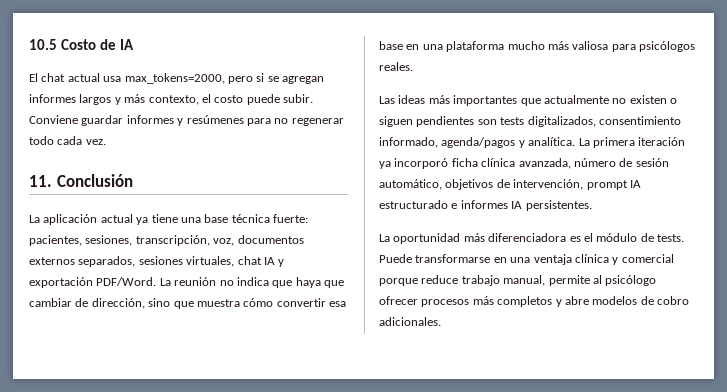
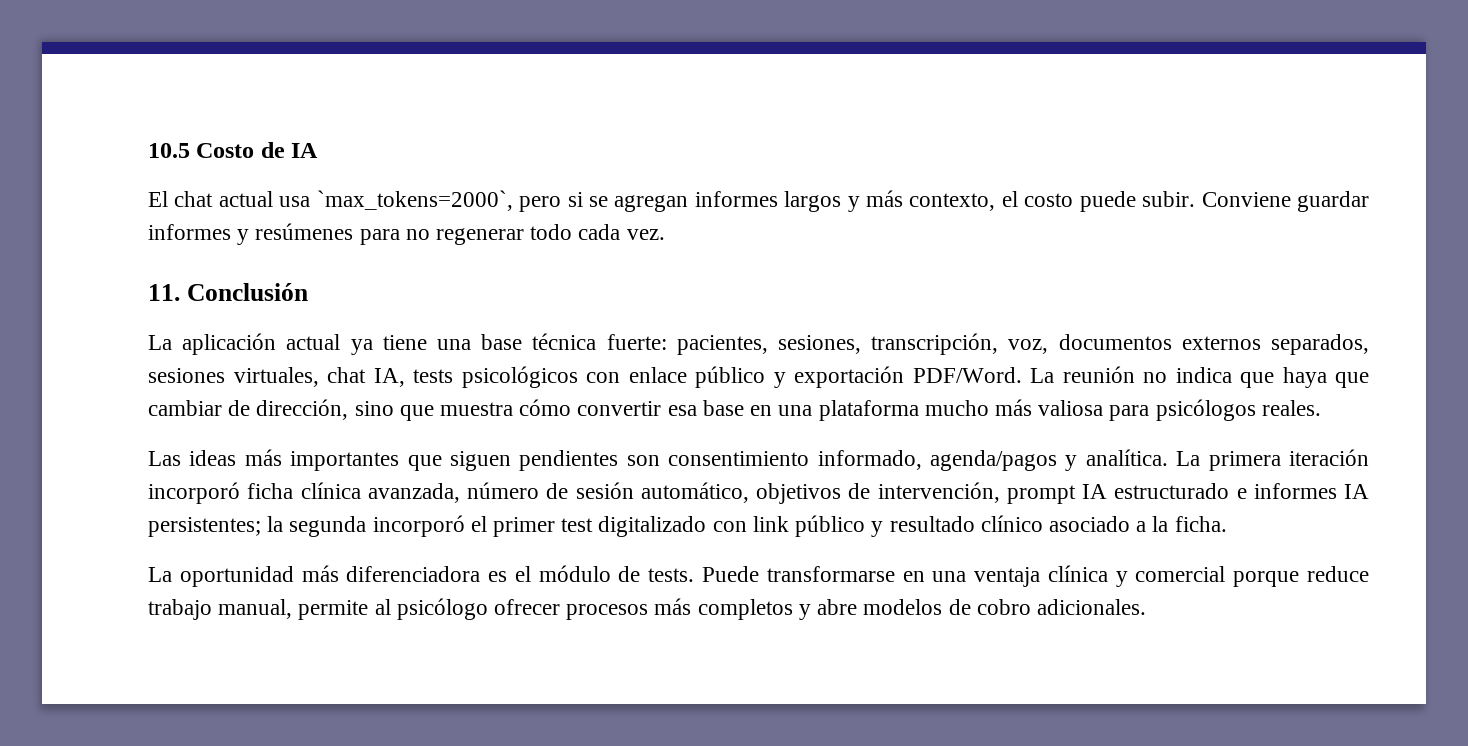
[124,73,225,84] max_tokens=2000, -> [316,190,513,211] `max_tokens=2000`,
[263,257,275,265] IA -> [373,366,765,388] IA, tests psicológicos con enlace público
[543,95,677,104] actualmente no existen o -> (442, 463) none
[500,116,596,127] tests digitalizados, -> (660, 460) none
[379,161,391,169] ya -> (1369, 457) none
[525,200,592,211] persistentes. -> [148,515,1227,537] persistentes; la segunda incorporó el primer test digitalizado con link público y resultado clínico asociado a la ficha.

